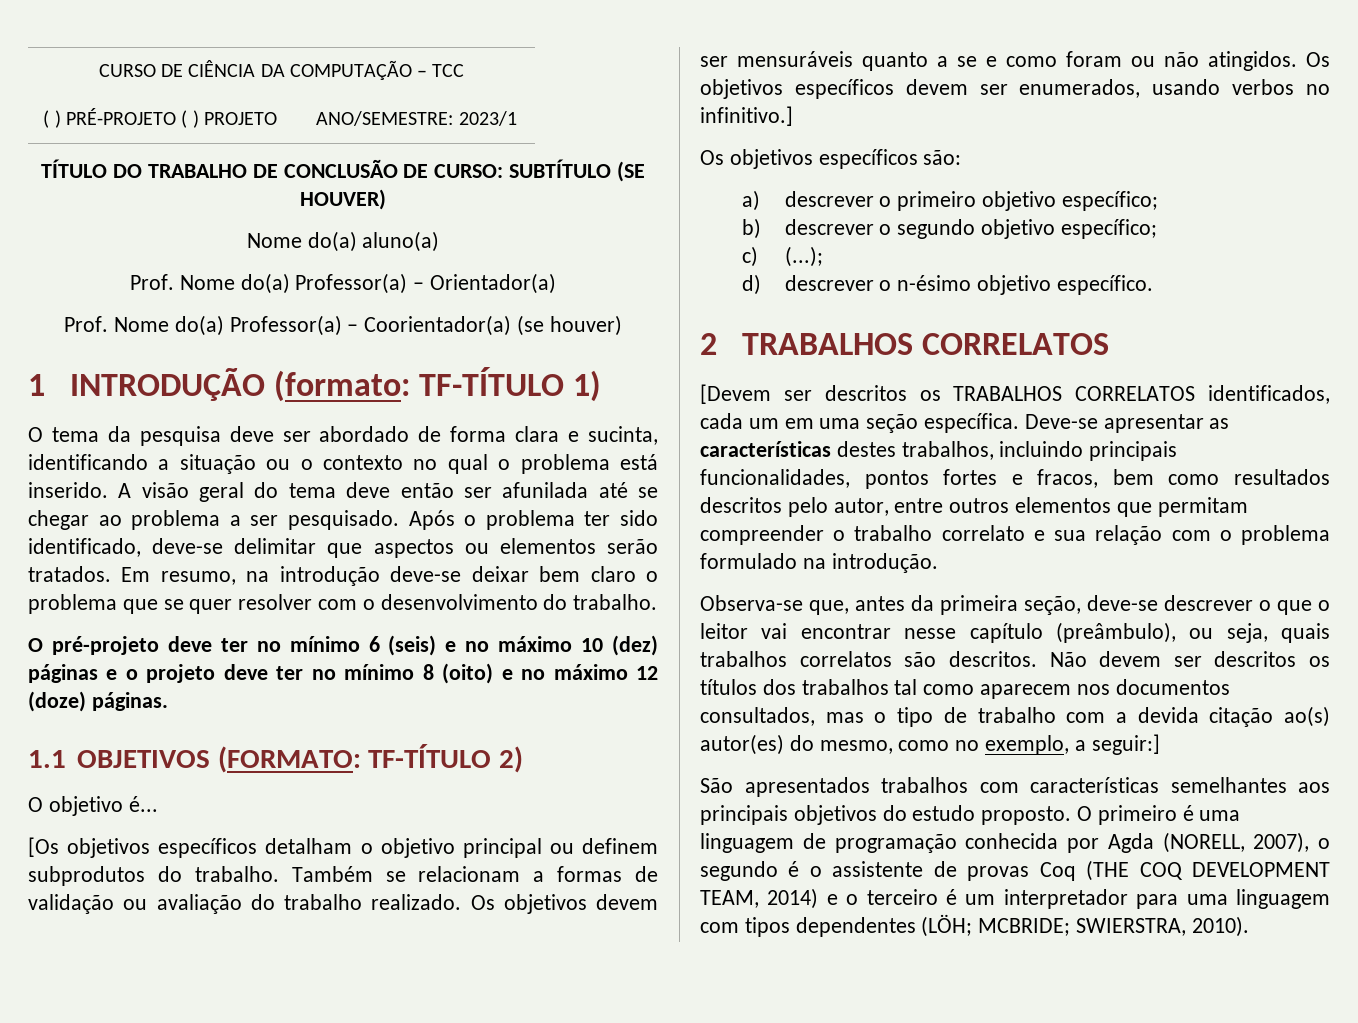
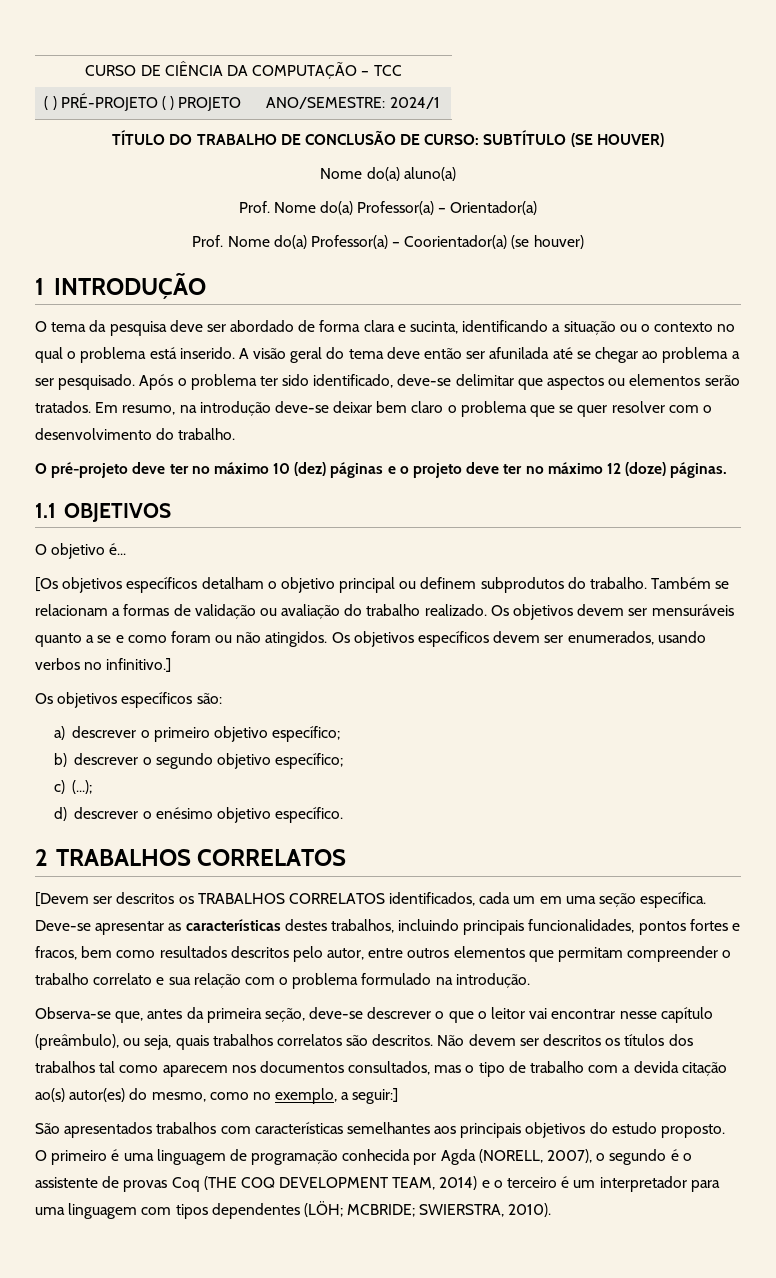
[458,111,517,126] 2023/1 -> [389,97,440,109] 2024/1
[274,367,602,402] (formato: TF-TÍTULO 1) -> (206, 286) none
[289,635,490,656] mínimo 6 (seis) e no -> (210, 470) none
[344,663,546,684] mínimo 8 (oito) e no -> (544, 470) none
[217,744,524,773] (FORMATO: TF-TÍTULO 2) -> (171, 512) none
[897,275,972,291] n-ésimo -> [155,807,213,819] enésimo

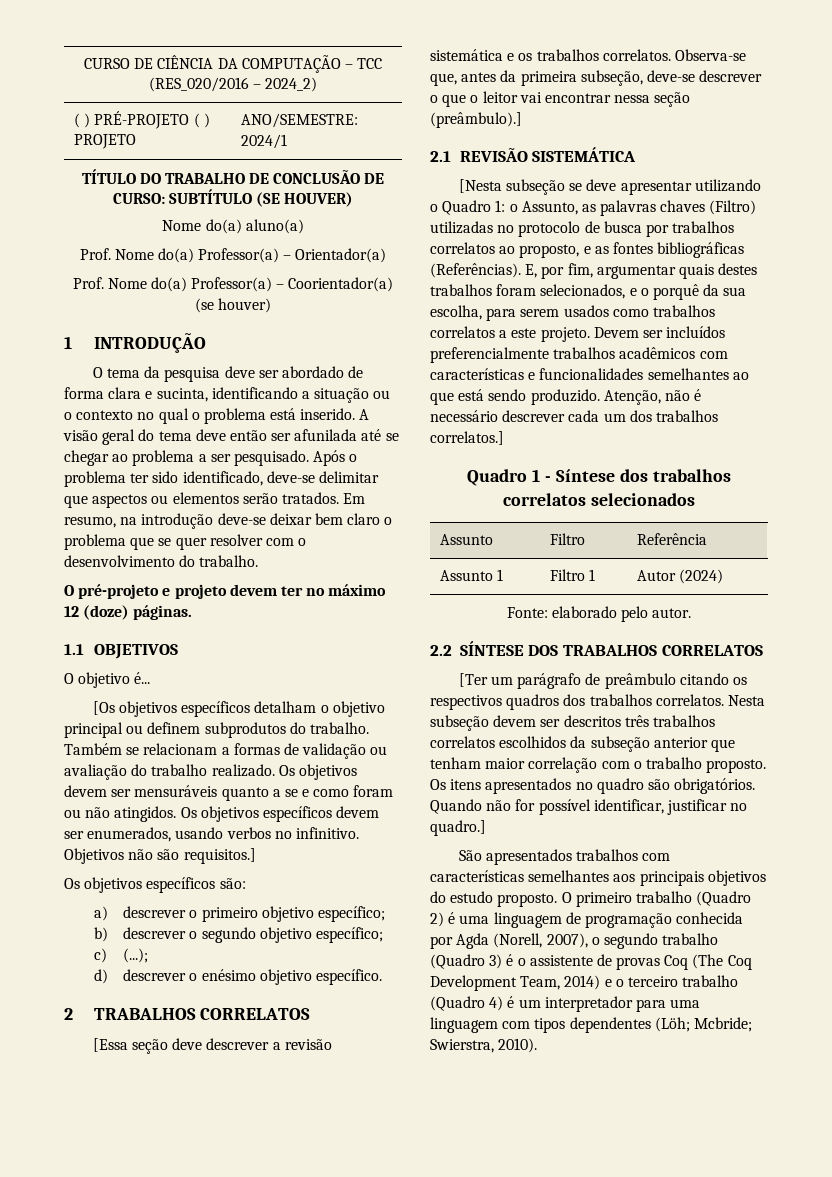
(402, 70) none -> [148,77,318,92] (RES_020/2016 – 2024_2)
[132,462,500,478] deve ter no máximo 10 (dez) páginas e o projeto deve -> [162,584,277,599] e projeto devem
[106,658,172,672] infinitivo.] -> [295,827,359,839] [64,848,256,864] infinitivo. Objetivos não são requisitos.]
[35,892,707,908] [35,919,741,935] [35,946,732,962] [35,973,530,989] [Devem ser descritos os TRABALHOS CORRELATOS identificados, cada um em uma seção específica. Deve-se apresentar as características destes trabalhos, incluindo principais funcionalidades, pontos fortes e fracos, bem como resultados descritos pelo autor, entre outros elementos que permitam compreender o trabalho correlato e sua relação com o problema formulado na introdução. // -> [92,1038,332,1054] [430,49,671,61] [Essa seção deve descrever a revisão sistemática e os trabalhos correlatos.
[264,1008,305,1022] seção, -> [580,70,643,86] subseção,
[619,1007,713,1023] [35,1034,693,1050] [35,1061,727,1077] [35,1088,399,1104] nesse capítulo (preâmbulo), ou seja, quais trabalhos correlatos são descritos. Não devem ser descritos os títulos dos trabalhos tal como aparecem nos documentos consultados, mas o tipo de trabalho com a devida citação ao(s) autor(es) do mesmo, como no exemplo, a seguir:] -> [614,92,691,107] [430,112,522,128] [430,147,637,162] [458,179,761,195] [430,200,757,216] [430,221,735,237] [430,242,745,258] [430,263,758,279] [430,284,747,300] [430,305,715,321] [430,326,726,342] [430,347,728,363] [430,368,749,380] [430,389,702,405] [430,410,718,422] [430,431,504,445] [467,469,731,486] [503,493,695,506] [439,534,493,545] [549,533,585,545] [636,533,707,545] [439,569,504,581] [549,569,596,581] [636,569,724,584] [506,606,692,622] [430,641,763,656] [458,673,747,689] [430,694,765,710] [430,715,715,731] [430,736,735,752] [430,757,767,773] [430,778,756,794] [430,799,748,815] [430,820,486,836] nessa seção (preâmbulo).] // 2.1 REVISÃO SISTEMÁTICA // [Nesta subseção se deve apresentar utilizando o Quadro 1: o Assunto, as palavras chaves (Filtro) utilizadas no protocolo de busca por trabalhos correlatos ao proposto, e as fontes bibliográficas (Referências). E, por fim, argumentar quais destes trabalhos foram selecionados, e o porquê da sua escolha, para serem usados como trabalhos correlatos a este projeto. Devem ser incluídos preferencialmente trabalhos acadêmicos com características e funcionalidades semelhantes ao que está sendo produzido. Atenção, não é necessário descrever cada um dos trabalhos correlatos.] // Quadro 1 - Síntese dos trabalhos correlatos selecionados // Assunto | Filtro | Referência // Assunto 1 | Filtro 1 | Autor (2024) // Fonte: elaborado pelo autor. // 2.2 SÍNTESE DOS TRABALHOS CORRELATOS // [Ter um parágrafo de preâmbulo citando os respectivos quadros dos trabalhos correlatos. Nesta subseção devem ser descritos três trabalhos correlatos escolhidos da subseção anterior que tenham maior correlação com o trabalho proposto. Os itens apresentados no quadro são obrigatórios. Quando não for possível identificar, justificar no quadro.]
(108, 1157) none -> [635,891,752,906] [430,912,444,927] trabalho (Quadro 2)
[478,1149,543,1163] (NORELL, -> [493,933,543,948] (Norell,
(667, 1157) none -> [662,933,719,945] [430,954,503,969] trabalho (Quadro 3)
[203,1176,436,1190] (THE COQ DEVELOPMENT TEAM, -> [692,954,752,970] [430,975,561,991] (The Coq Development Team,
(558, 1182) none -> [682,975,739,987] [430,996,504,1011] trabalho (Quadro 4)
[303,1201,505,1217] (LÖH; MCBRIDE; SWIERSTRA, -> [654,1017,752,1032] [430,1039,494,1053] (Löh; Mcbride; Swierstra,

